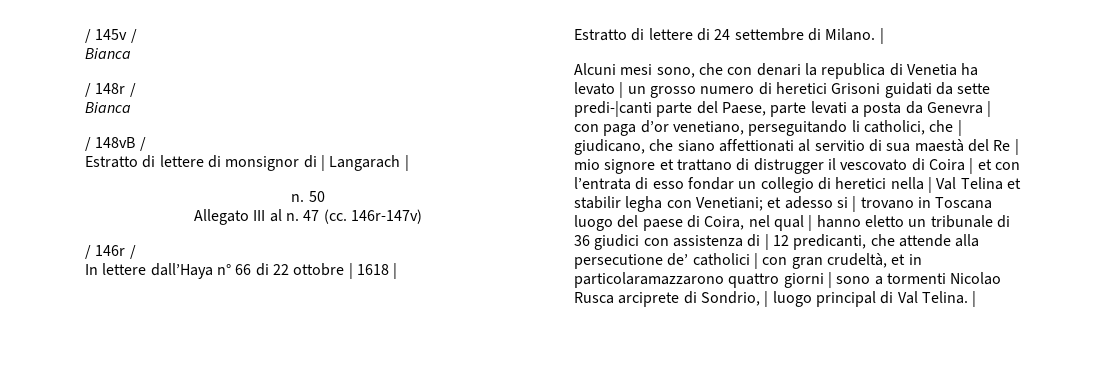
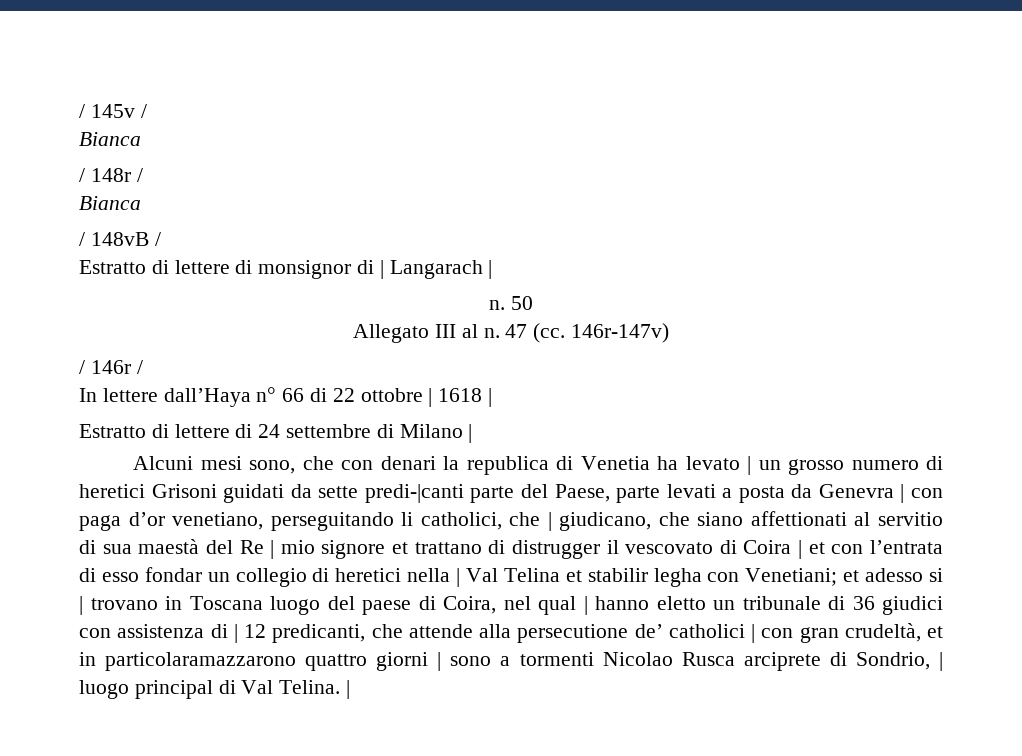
[825,28,876,41] Milano. -> [399,424,463,438] Milano

